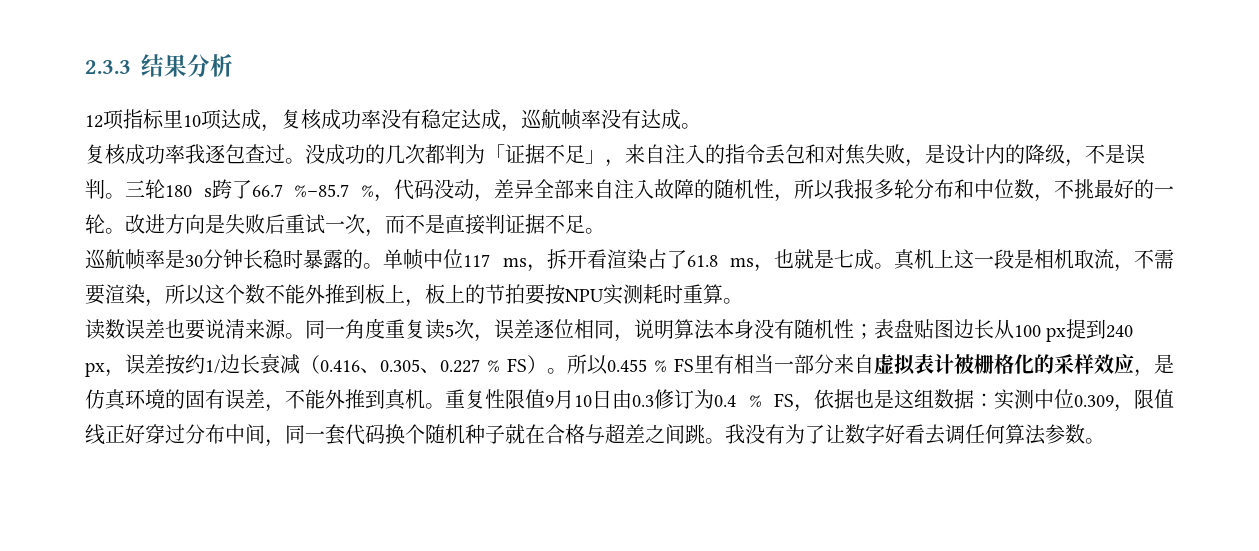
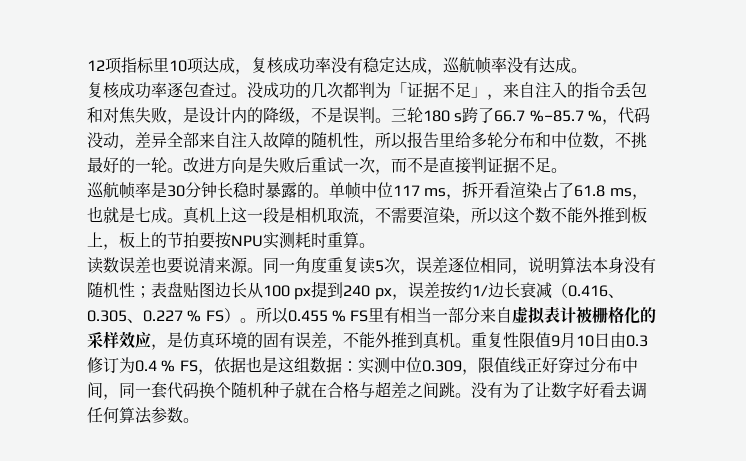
[85,54,233,77] 2.3.3结果分析 // -> (87, 65) none
[185,144,205,164] 我 -> (167, 90) none
[834,179,874,199] 我报 -> [407,131,471,148] 报告里给
[725,424,745,444] 我 -> (471, 395) none

